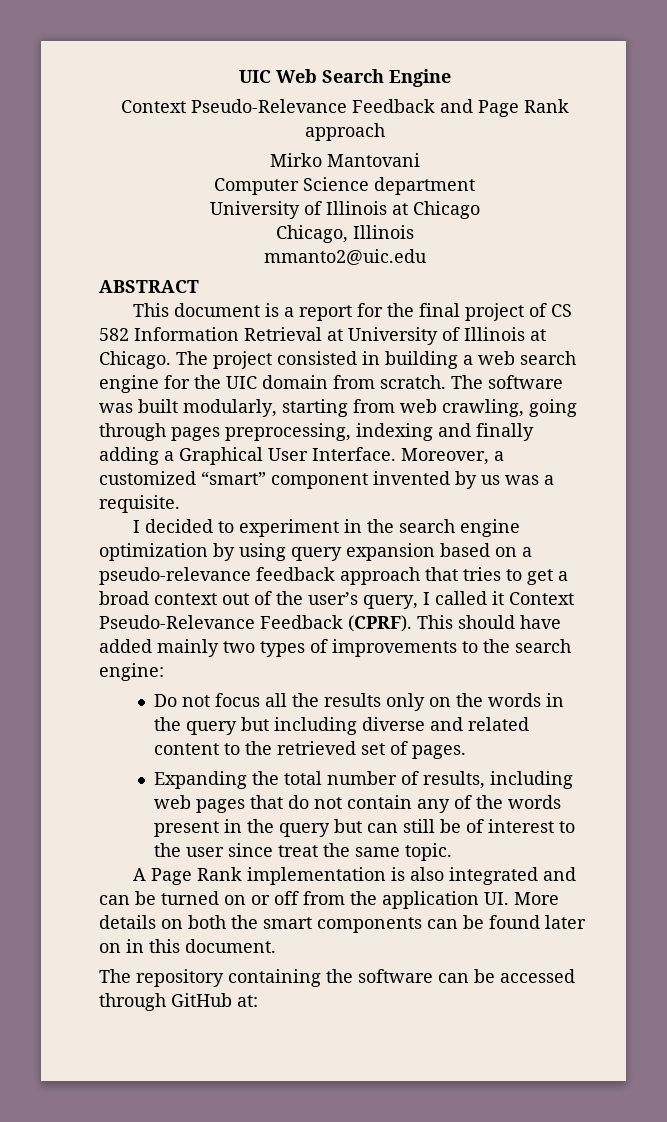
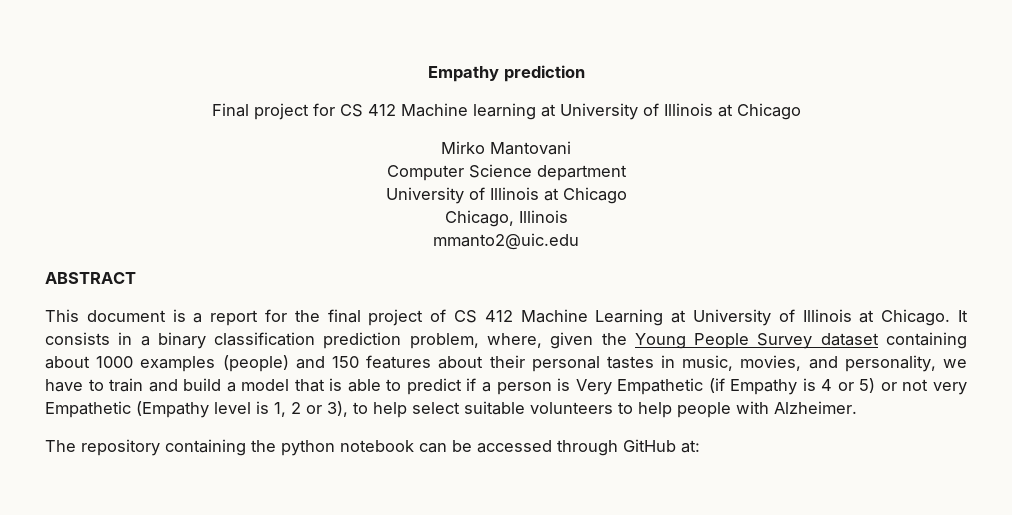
[238,69,451,87] [120,99,569,117] [304,123,385,141] UIC Web Search Engine // Context Pseudo-Relevance Feedback and Page Rank approach -> [427,65,585,82] [211,103,801,120] Empathy prediction // Final project for CS 412 Machine learning at University of Illinois at Chicago
[99,327,322,341] 582 Information Retrieval -> [484,309,664,326] 412 Machine Learning
[176,351,576,369] [99,375,563,393] [99,399,577,417] [99,423,534,441] [99,447,504,465] [99,471,554,489] [99,495,180,513] [132,519,520,537] [99,543,532,561] [99,567,568,585] [99,591,574,609] [99,615,561,632] [99,639,571,657] [99,663,164,681] [154,693,565,711] [154,717,530,735] [154,741,467,759] [154,771,574,789] [154,795,562,813] [154,819,576,837] [154,843,453,861] [132,867,576,885] [99,891,559,909] [99,915,586,933] [99,939,276,953] The project consisted in building a web search engine for the UIC domain from scratch. The software was built modularly, starting from web crawling, going through pages preprocessing, indexing and finally adding a Graphical User Interface. Moreover, a customized “smart” component invented by us was a requisite. // I decided to experiment in the search engine optimization by using query expansion based on a pseudo-relevance feedback approach that tries to get a broad context out of the user’s query, I called it Context Pseudo-Relevance Feedback (CPRF). This should have added mainly two types of improvements to the search engine: // Do not focus all the results only on the words in the query but including diverse and related content to the retrieved set of pages. // Expanding the total number of results, including web pages that do not contain any of the words present in the query but can still be of interest to the user since treat the same topic. // A Page Rank implementation is also integrated and can be turned on or off from the application UI. More details on both the smart components can be found later on in this document. -> [957,310,968,322] [45,332,968,349] [45,355,967,372] [45,378,968,395] [45,401,857,418] It consists in a binary classification prediction problem, where, given the Young People Survey dataset containing about 1000 examples (people) and 150 features about their personal tastes in music, movies, and personality, we have to train and build a model that is able to predict if a person is Very Empathetic (if Empathy is 4 or 5) or not very Empathetic (Empathy level is 1, 2 or 3), to help select suitable volunteers to help people with Alzheimer.
[358,969,433,983] software -> [281,440,414,456] python notebook

